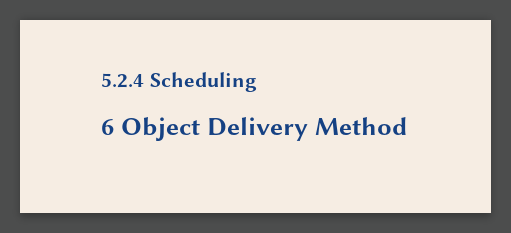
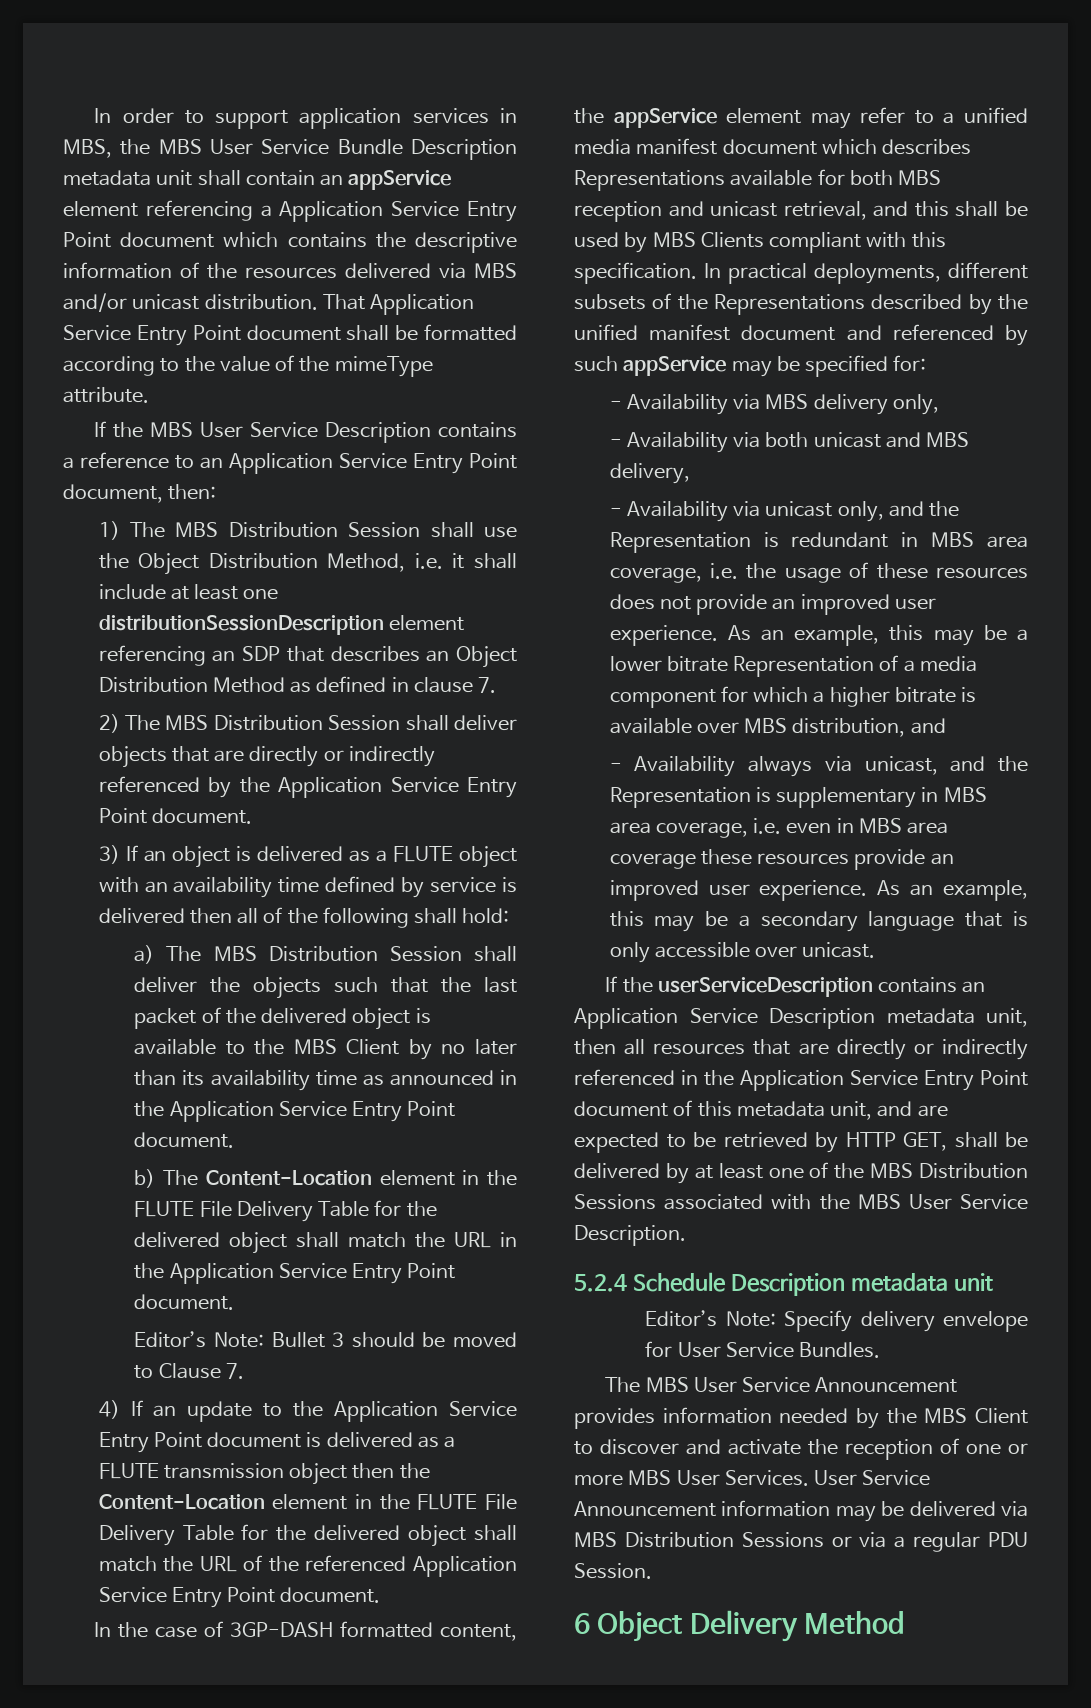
[101,72,257,92] 5.2.4 Scheduling -> [94,108,517,129] [63,139,517,160] [63,170,452,190] [63,200,517,222] [63,232,517,253] [63,262,517,279] [63,293,475,315] [63,324,517,346] [63,355,433,377] [63,387,149,403] [94,421,517,443] [63,452,517,474] [63,484,217,503] [98,521,517,540] [98,553,517,575] [98,584,279,600] [98,615,464,635] [98,645,517,668] [98,676,497,693] [98,714,517,733] [98,746,435,768] [98,776,517,798] [98,808,252,824] [98,845,517,868] [98,876,517,898] [98,907,510,928] [134,945,517,964] [134,977,518,999] [134,1007,431,1030] [134,1039,518,1060] [134,1070,517,1091] [134,1101,456,1122] [134,1132,235,1148] [134,1169,517,1188] [134,1200,437,1222] [134,1232,517,1254] [134,1263,456,1284] [134,1294,235,1310] [134,1331,517,1348] [134,1363,244,1379] [98,1400,517,1422] [98,1432,456,1453] [98,1463,430,1485] [98,1494,517,1510] [98,1524,517,1547] [98,1555,517,1577] [98,1587,381,1608] [94,1621,517,1641] [574,107,1028,129] [574,138,972,155] [574,169,942,191] [574,201,1028,222] [574,232,946,253] [574,262,1028,284] [574,293,1028,315] [574,324,1028,346] [574,355,927,377] [609,394,939,415] [609,432,970,453] [609,463,690,484] [609,501,960,522] [609,532,1028,553] [609,562,1028,583] [609,594,936,615] [609,625,1028,646] [609,655,977,677] [609,686,977,708] [609,718,946,737] [609,756,1028,777] [609,787,987,808] [609,818,949,838] [609,849,954,870] [609,880,1029,901] [609,911,1028,932] [609,942,876,963] [605,976,986,997] [574,1008,1028,1029] [574,1039,1028,1060] [574,1069,1028,1091] [574,1100,948,1120] [574,1132,1028,1153] [574,1162,1028,1184] [574,1194,1028,1210] [574,1225,686,1246] [574,1272,993,1296] [645,1310,1028,1332] [645,1341,881,1358] [605,1377,958,1393] [574,1407,1028,1429] [574,1438,1028,1460] [574,1470,931,1486] [574,1500,1028,1522] [574,1532,1028,1552] [574,1563,652,1579] In order to support application services in MBS, the MBS User Service Bundle Description metadata unit shall contain an appService element referencing a Application Service Entry Point document which contains the descriptive information of the resources delivered via MBS and/or unicast distribution. That Application Service Entry Point document shall be formatted according to the value of the mimeType attribute. // If the MBS User Service Description contains a reference to an Application Service Entry Point document, then: // 1) The MBS Distribution Session shall use the Object Distribution Method, i.e. it shall include at least one distributionSessionDescription element referencing an SDP that describes an Object Distribution Method as defined in clause 7. // 2) The MBS Distribution Session shall deliver objects that are directly or indirectly referenced by the Application Service Entry Point document. // 3) If an object is delivered as a FLUTE object with an availability time defined by service is delivered then all of the following shall hold: // a) The MBS Distribution Session shall deliver the objects such that the last packet of the delivered object is available to the MBS Client by no later than its availability time as announced in the Application Service Entry Point document. // b) The Content-Location element in the FLUTE File Delivery Table for the delivered object shall match the URL in the Application Service Entry Point document. // Editor’s Note: Bullet 3 should be moved to Clause 7. // 4) If an update to the Application Service Entry Point document is delivered as a FLUTE transmission object then the Content-Location element in the FLUTE File Delivery Table for the delivered object shall match the URL of the referenced Application Service Entry Point document. // In the case of 3GP-DASH formatted content, the appService element may refer to a unified media manifest document which describes Representations available for both MBS reception and unicast retrieval, and this shall be used by MBS Clients compliant with this specification. In practical deployments, different subsets of the Representations described by the unified manifest document and referenced by such appService may be specified for: // - Availability via MBS delivery only, // - Availability via both unicast and MBS delivery, // - Availability via unicast only, and the Representation is redundant in MBS area coverage, i.e. the usage of these resources does not provide an improved user experience. As an example, this may be a lower bitrate Representation of a media component for which a higher bitrate is available over MBS distribution, and // - Availability always via unicast, and the Representation is supplementary in MBS area coverage, i.e. even in MBS area coverage these resources provide an improved user experience. As an example, this may be a secondary language that is only accessible over unicast. // If the userServiceDescription contains an Application Service Description metadata unit, then all resources that are directly or indirectly referenced in the Application Service Entry Point document of this metadata unit, and are expected to be retrieved by HTTP GET, shall be delivered by at least one of the MBS Distribution Sessions associated with the MBS User Service Description. // 5.2.4 Schedule Description metadata unit // Editor’s Note: Specify delivery envelope for User Service Bundles. // The MBS User Service Announcement provides information needed by the MBS Client to discover and activate the reception of one or more MBS User Services. User Service Announcement information may be delivered via MBS Distribution Sessions or via a regular PDU Session.

